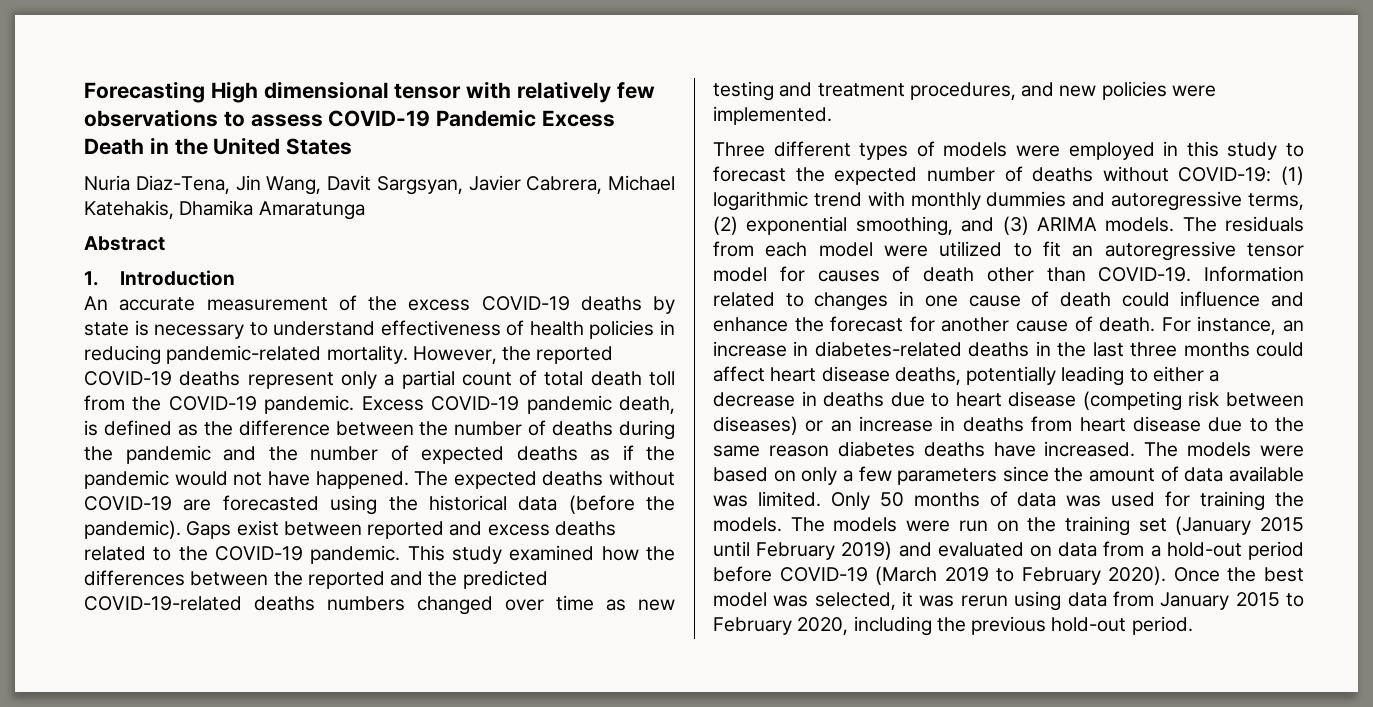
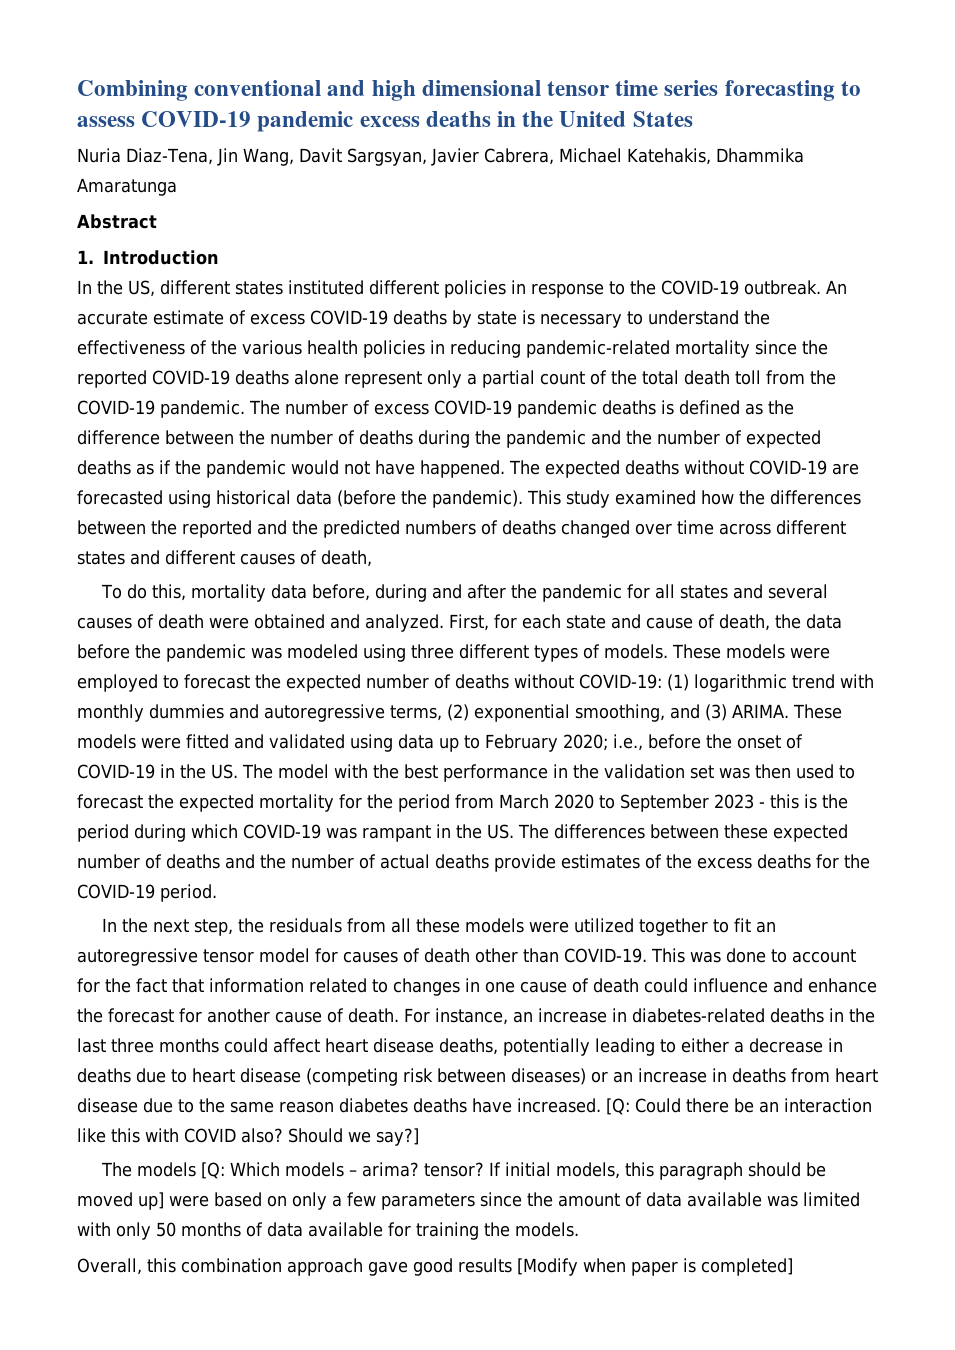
[84,81,655,103] [84,109,616,127] [84,138,144,155] Forecasting High dimensional tensor with relatively few observations to assess COVID-19 Pandemic Excess Death -> [77,80,861,101] [77,111,491,132] Combining conventional and high dimensional tensor time series forecasting to assess COVID-19 pandemic excess deaths
[179,200,254,216] Dhamika -> [715,148,804,163] Dhammika
[84,295,397,311] An accurate measurement of the -> [77,280,847,298] [77,310,246,325] In the US, different states instituted different policies in response to the COVID-19 outbreak. An accurate estimate of
(376, 328) none -> [744,310,770,325] the
(525, 328) none -> [211,340,302,355] the various
[326,345,497,364] mortality. However, -> [675,340,797,358] mortality since
(241, 378) none -> [294,370,339,385] alone
(538, 378) none -> [611,370,637,385] the
[361,395,676,414] Excess COVID-19 pandemic death, -> [249,400,656,418] The number of excess COVID-19 pandemic deaths
[388,496,418,511] the -> (211, 499) none
[186,520,616,539] [84,545,401,564] Gaps exist between reported and excess deaths related to the COVID-19 pandemic. -> (523, 499) none
[84,595,675,615] [713,81,1216,101] [713,106,832,125] [713,142,765,157] COVID-19-related deaths numbers changed over time as new testing and treatment procedures, and new policies were implemented. // Three -> [405,520,846,538] [77,550,372,567] [101,584,829,602] [77,614,842,632] [77,644,454,662] numbers of deaths changed over time across different states and different causes of death, // To do this, mortality data before, during and after the pandemic for all states and several causes of death were obtained and analyzed. First, for each state and cause of death, the data before the pandemic was modeled using three
(935, 149) none -> [604,644,721,659] models. These
[1163,141,1278,160] in this study -> (158, 683) none
[1036,216,1304,232] [713,241,873,257] ARIMA models. The residuals from each model -> [732,704,842,719] [77,734,803,752] [77,764,855,782] [77,794,848,812] [77,824,848,842] [77,854,870,872] [77,884,217,902] [102,918,525,936] ARIMA. These models were fitted and validated using data up to February 2020; i.e., before the onset of COVID-19 in the US. The model with the best performance in the validation set was then used to forecast the expected mortality for the period from March 2020 to September 2023 - this is the period during which COVID-19 was rampant in the US. The differences between these expected number of deaths and the number of actual deaths provide estimates of the excess deaths for the COVID-19 period. // In the next step, the residuals from all these models
(1003, 249) none -> [639,918,709,936] together
[1204,266,1304,282] Information -> [651,948,856,963] [77,978,304,993] This was done to account for the fact that information
[1144,442,1252,457] The models -> [606,1098,872,1115] [77,1128,419,1146] [101,1162,827,1180] [77,1192,164,1210] [Q: Could there be an interaction like this with COVID also? Should we say?] // The models [Q: Which models – arima? tensor? If initial models, this paragraph should be moved up]
[757,491,870,510] limited. Only -> [803,1192,860,1207] [77,1222,151,1240] limited with only
[1066,492,1156,507] was used -> [308,1222,383,1237] available
[790,516,1304,536] [713,541,1304,560] [713,566,1304,585] [713,591,1304,611] [713,616,1193,636] The models were run on the training set (January 2015 until February 2019) and evaluated on data from a hold-out period before COVID-19 (March 2019 to February 2020). Once the best model was selected, it was rerun using data from January 2015 to February 2020, including the previous hold-out period. -> [77,1258,793,1276] // Overall, this combination approach gave good results [Modify when paper is completed]

